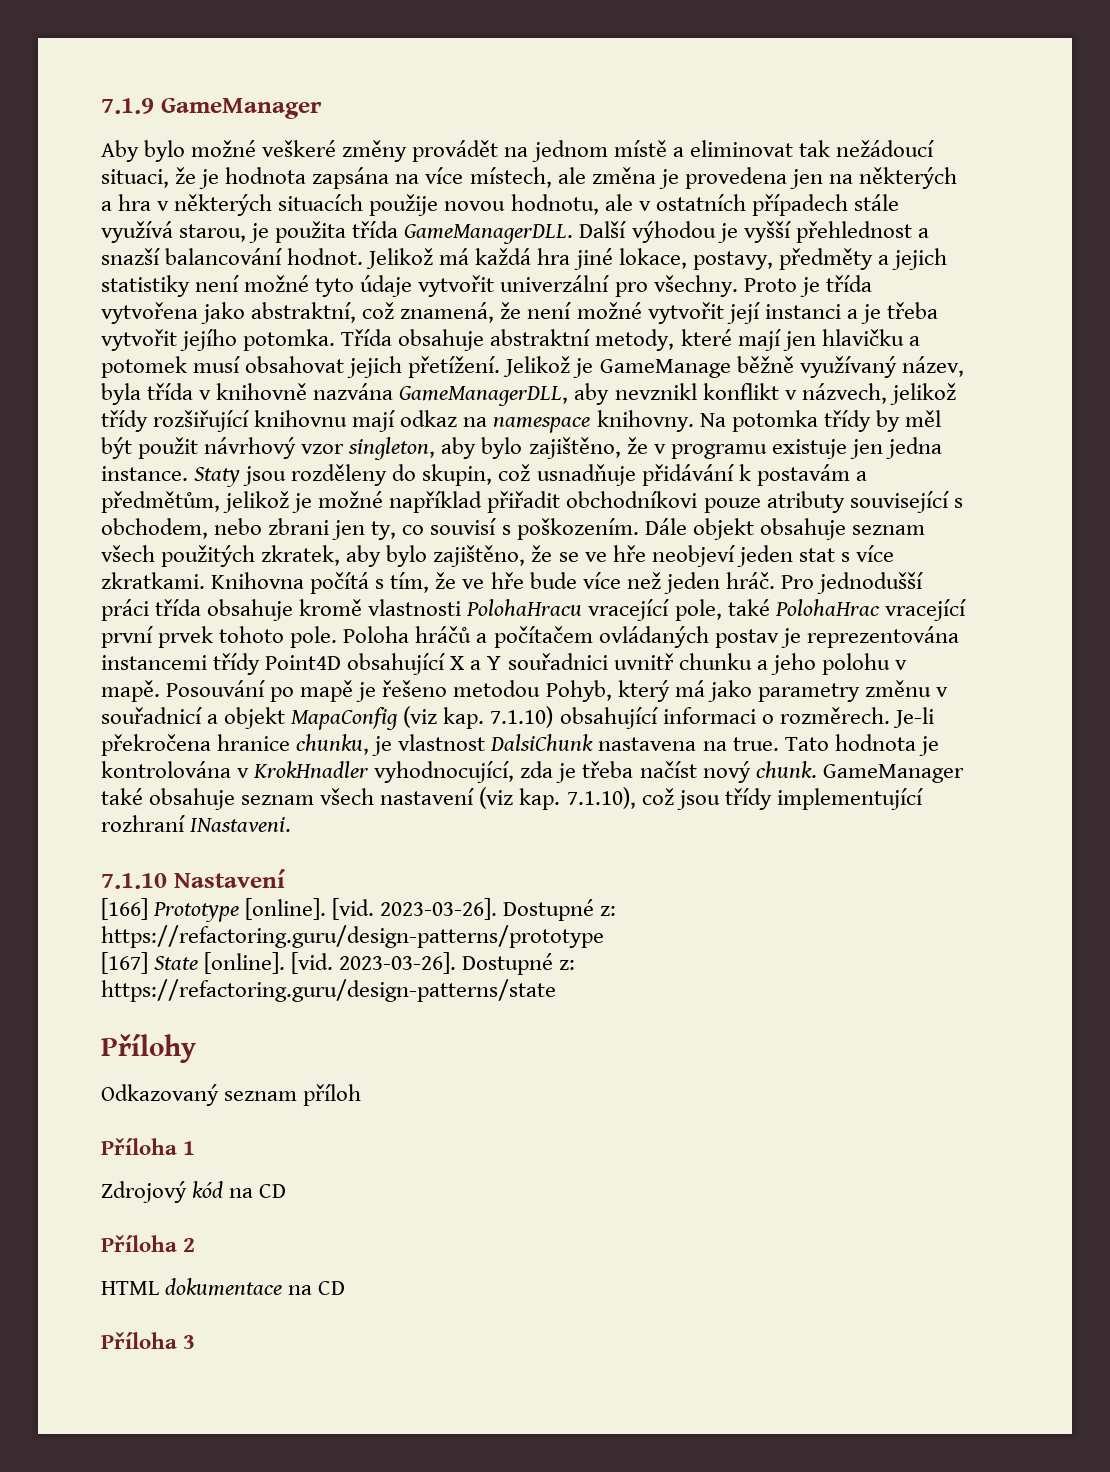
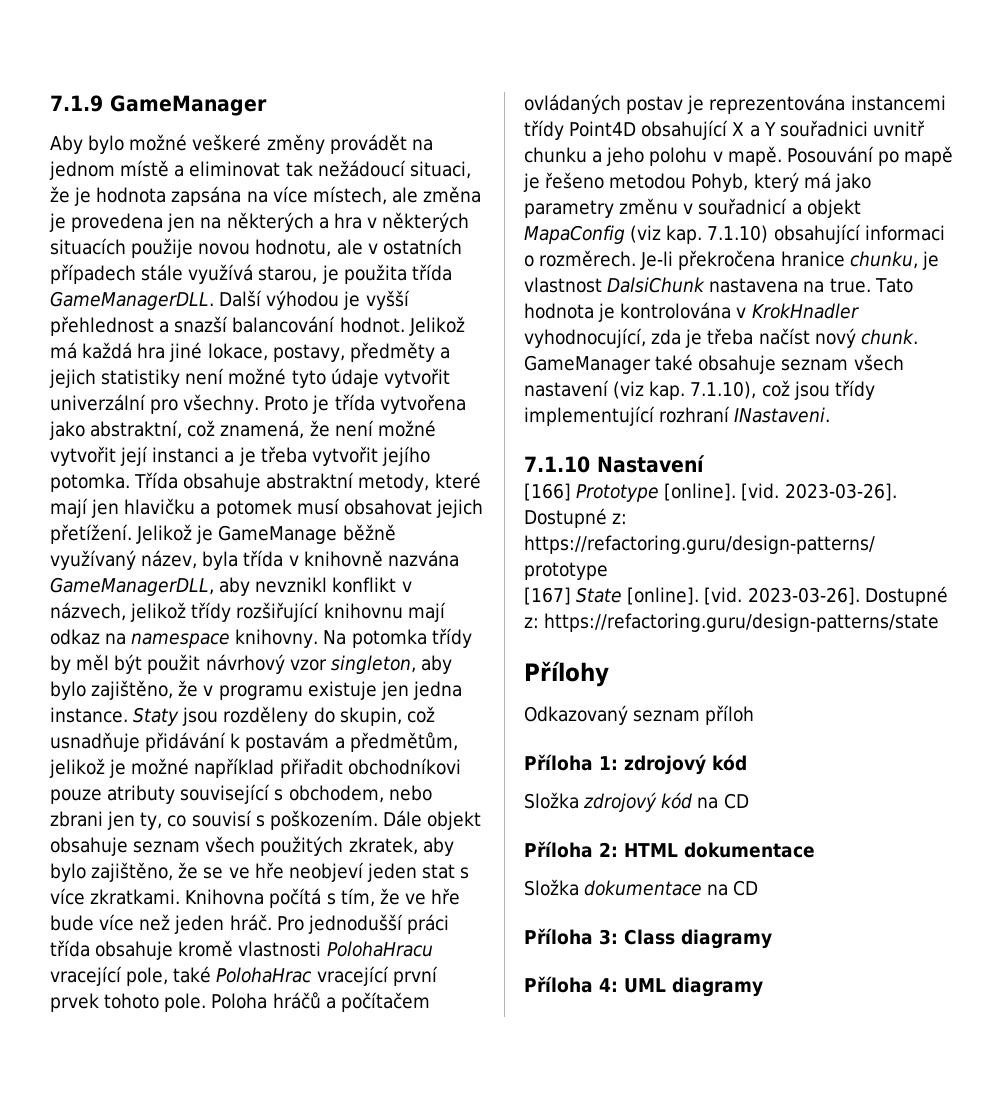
[183,1141,196,1155] [101,1181,187,1203] 1 // Zdrojový -> [599,754,747,775] [524,792,658,812] 1: zdrojový kód // Složka zdrojový
[183,1238,196,1252] [101,1281,159,1295] 2 // HTML -> [599,842,815,858] [524,879,579,896] 2: HTML dokumentace // Složka
[183,1335,196,1349] 3 -> [599,929,772,949] [524,976,763,997] 3: Class diagramy // Příloha 4: UML diagramy

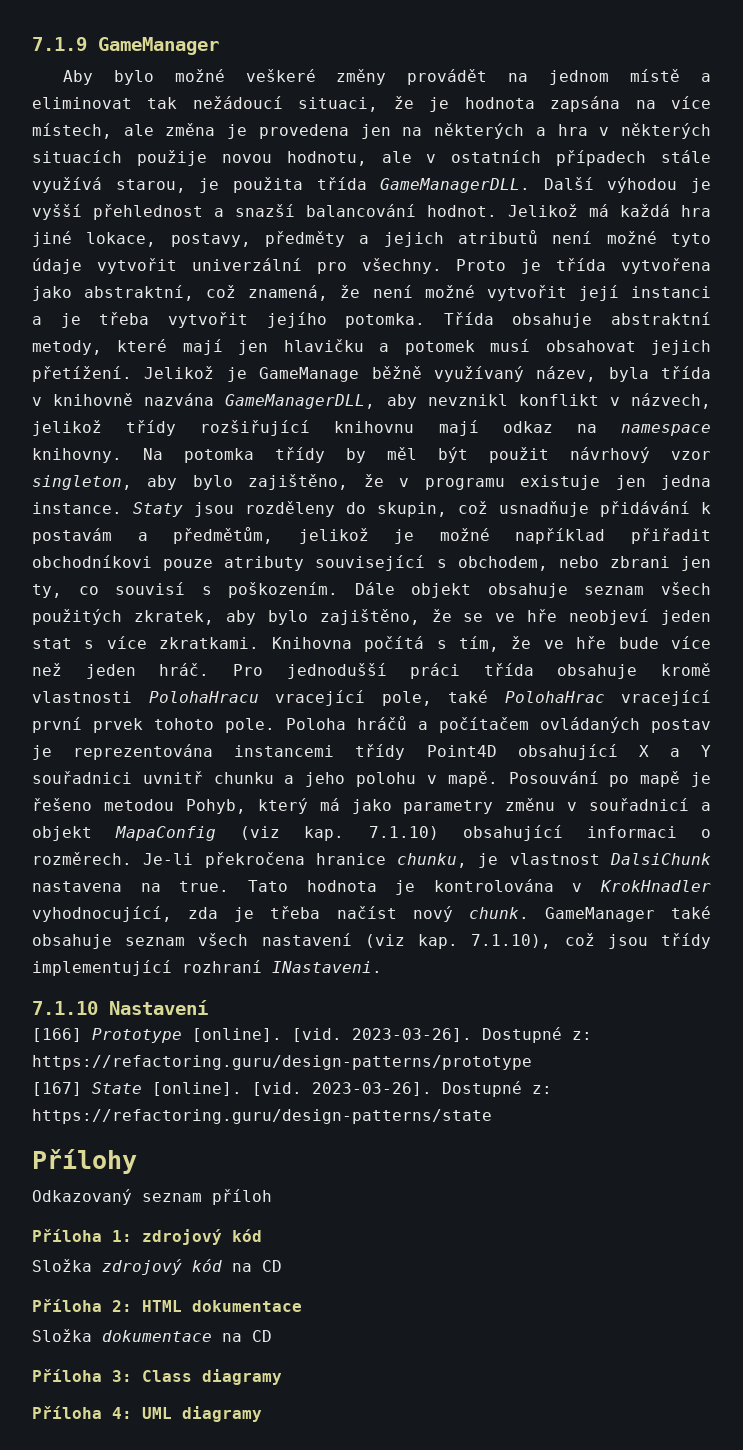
[101,369,181,388] statistiky -> [457,230,538,244] atributů

